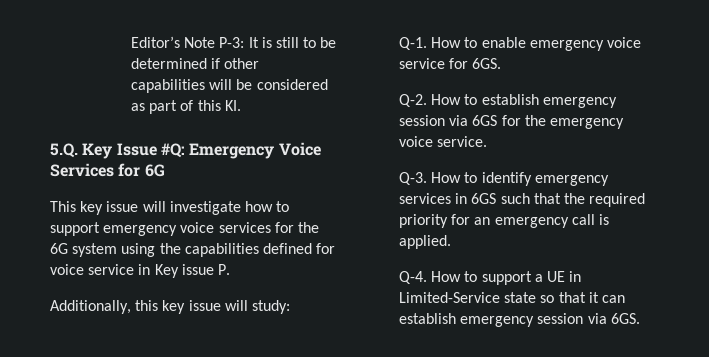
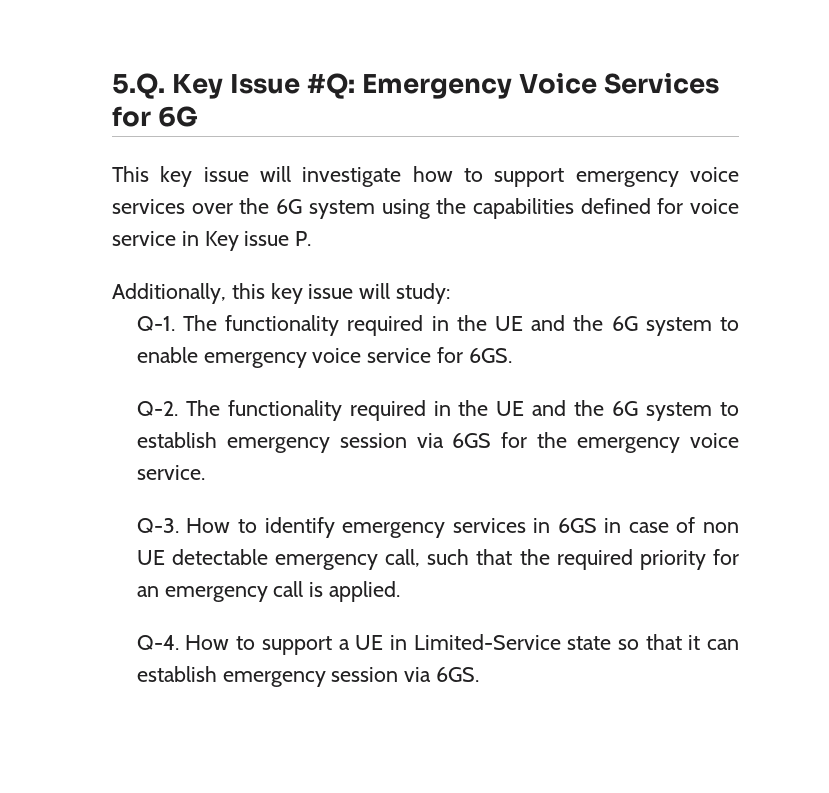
[131,36,337,48] [131,58,260,69] [131,79,328,93] [131,100,241,114] Editor’s Note P-3: It is still to be determined if other capabilities will be considered as part of this KI. // -> (112, 86) none
[274,222,294,233] for -> [191,203,233,214] over
[431,37,462,48] How -> [183,315,712,336] The functionality required in the UE and the 6G system
[431,94,462,105] How -> [185,400,713,421] The functionality required in the UE and the 6G system
(497, 198) none -> [604,517,739,533] [136,549,421,570] in case of non UE detectable emergency call,

